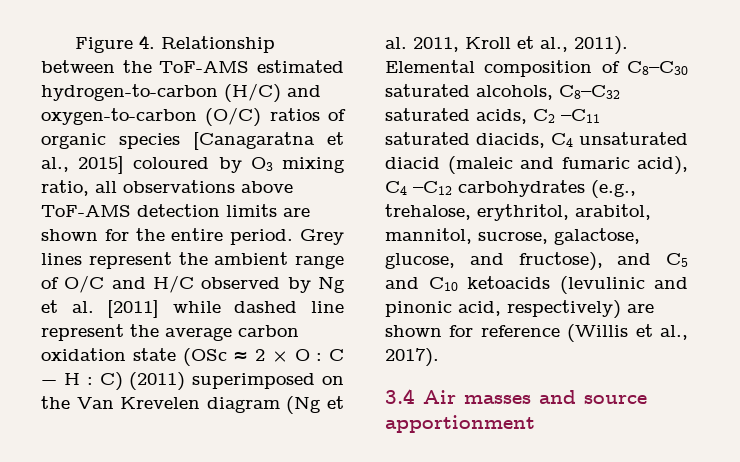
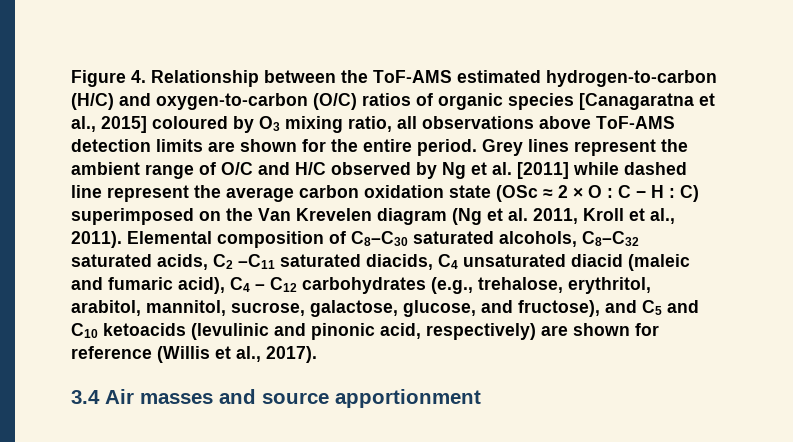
[129,372,186,391] (2011) -> (699, 193) none
[413,181,452,195] –C12 -> [255,277,297,292] – C12

